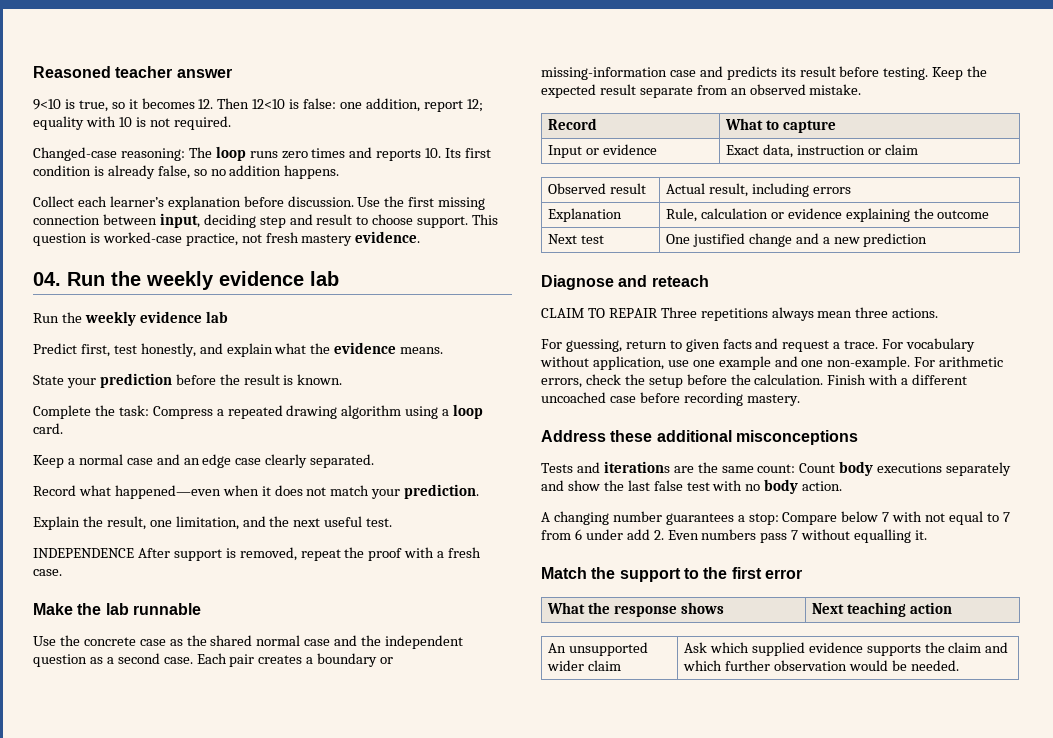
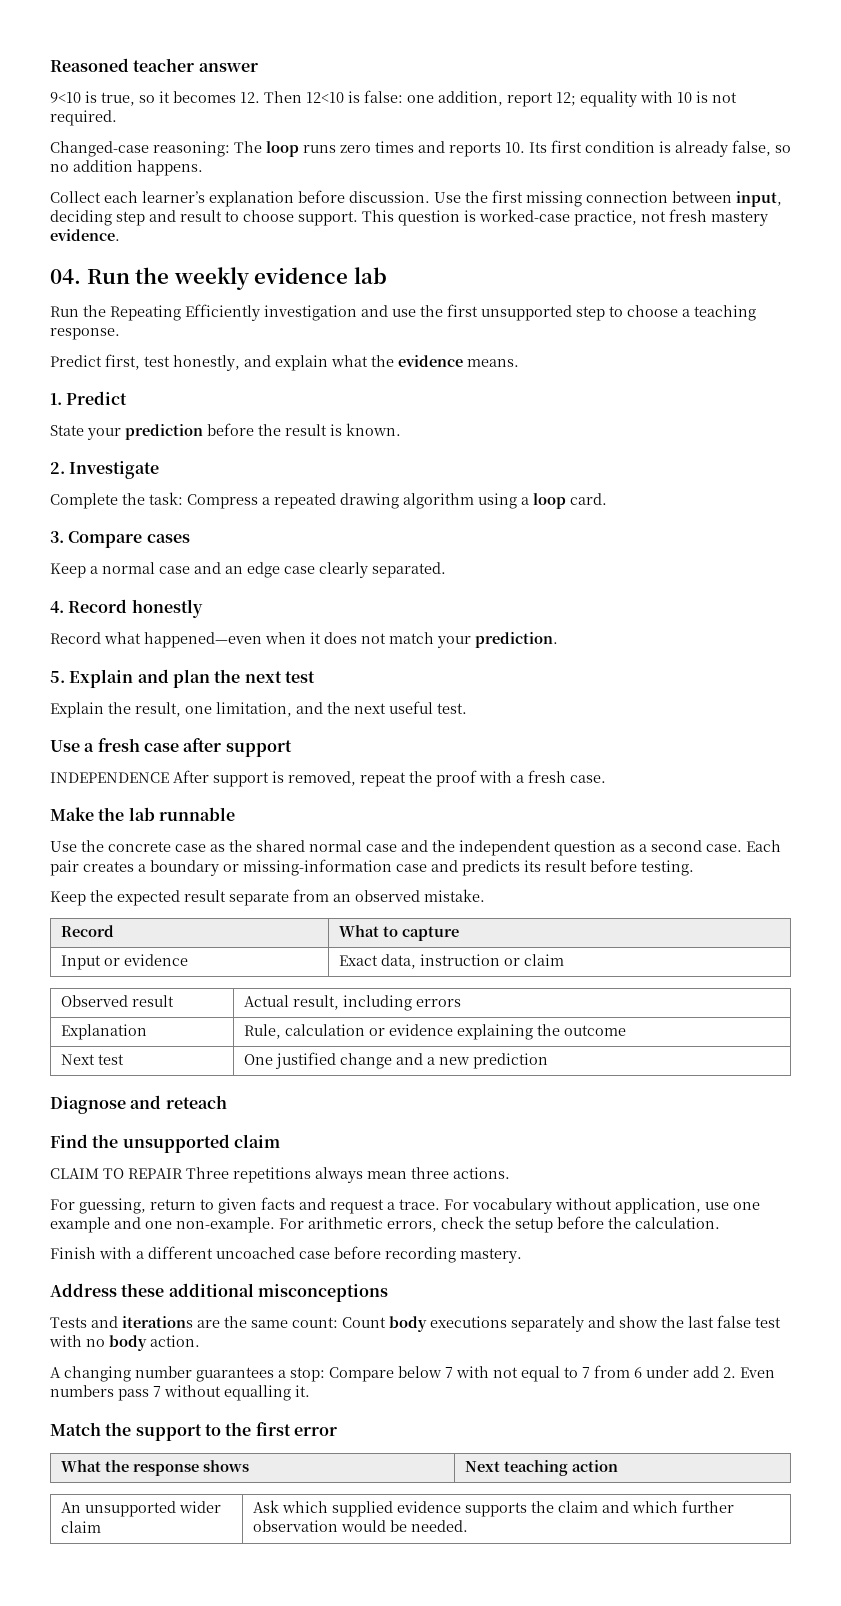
[84,311,228,326] weekly evidence lab -> [110,304,756,321] [50,328,120,340] Repeating Efficiently investigation and use the first unsupported step to choose a teaching response.
(444, 350) none -> [50,391,128,405] // 1. Predict
(343, 379) none -> [50,461,160,479] // 2. Investigate
(63, 428) none -> [50,531,190,548] // 3. Compare cases
(375, 461) none -> [50,599,203,618] // 4. Record honestly
(480, 491) none -> [50,669,315,688] // 5. Explain and plan the next test
(393, 522) none -> [50,738,292,757] // Use a fresh case after support
(929, 73) none -> (694, 868) //
(709, 281) none -> [50,1134,280,1153] // Find the unsupported claim
(824, 379) none -> (720, 1223) //

